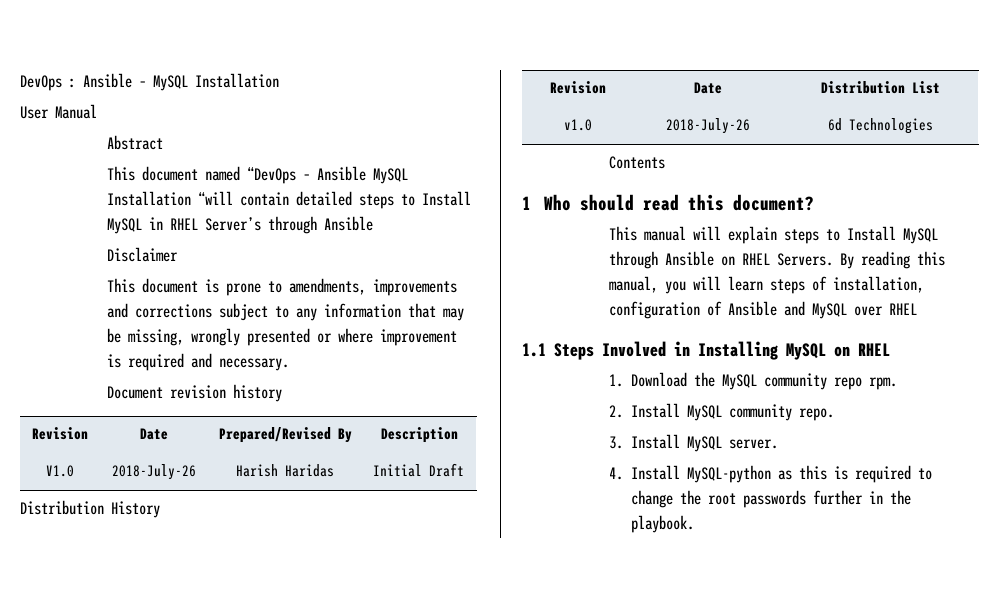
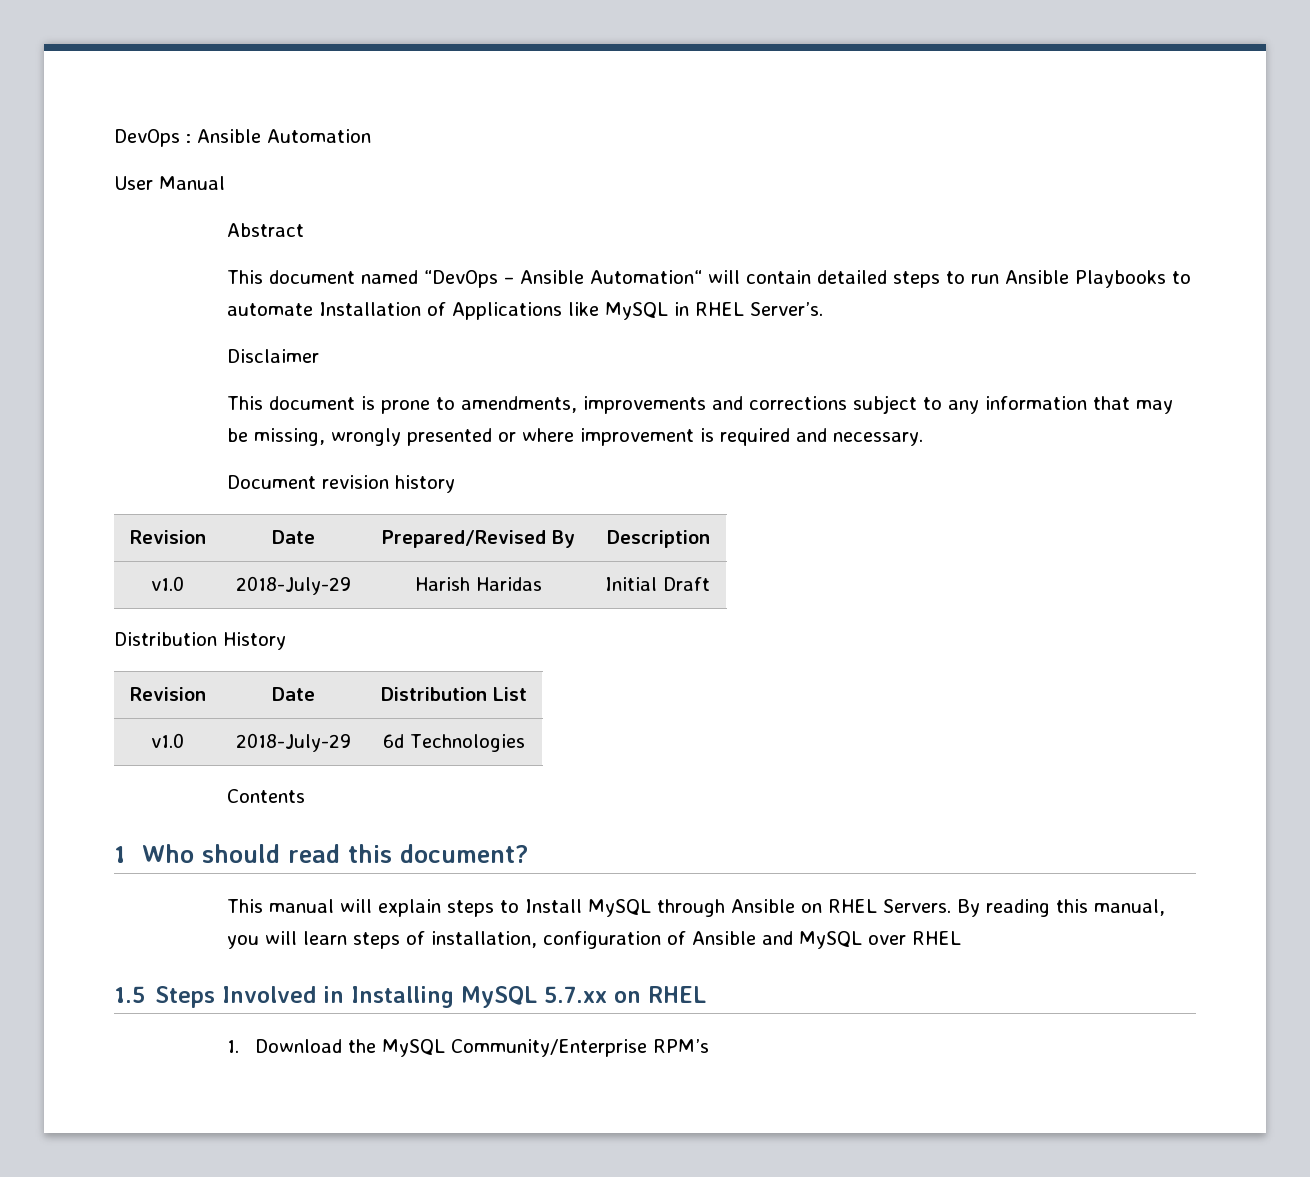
[139,73,279,91] – MySQL Installation -> [267,129,371,143] Automation
[372,168,408,184] [106,191,233,206] MySQL Installation “will -> [589,270,740,284] Automation“ will
[421,191,471,206] [106,216,373,234] Install MySQL in RHEL Server’s through Ansible -> [970,270,1191,288] [226,302,823,320] run Ansible Playbooks to automate Installation of Applications like MySQL in RHEL Server’s.
[46,465,74,477] [111,464,196,480] V1.0 | 2018-July-26 -> [151,576,184,591] [235,576,351,595] v1.0 | 2018-July-29
[665,118,750,134] 2018-July-26 -> [235,733,351,752] 2018-July-29
[522,343,546,357] 1.1 -> [114,986,145,1003] 1.5
(827, 351) none -> [544,986,608,1003] 5.7.xx
[763,373,897,390] [608,403,834,421] [608,434,778,452] [608,465,932,483] [630,490,911,508] [630,515,694,533] community repo rpm. // 2. Install MySQL community repo. // 3. Install MySQL server. // 4. Install MySQL-python as this is required to change the root passwords further in the playbook. -> [451,1039,710,1057] Community/Enterprise RPM’s

